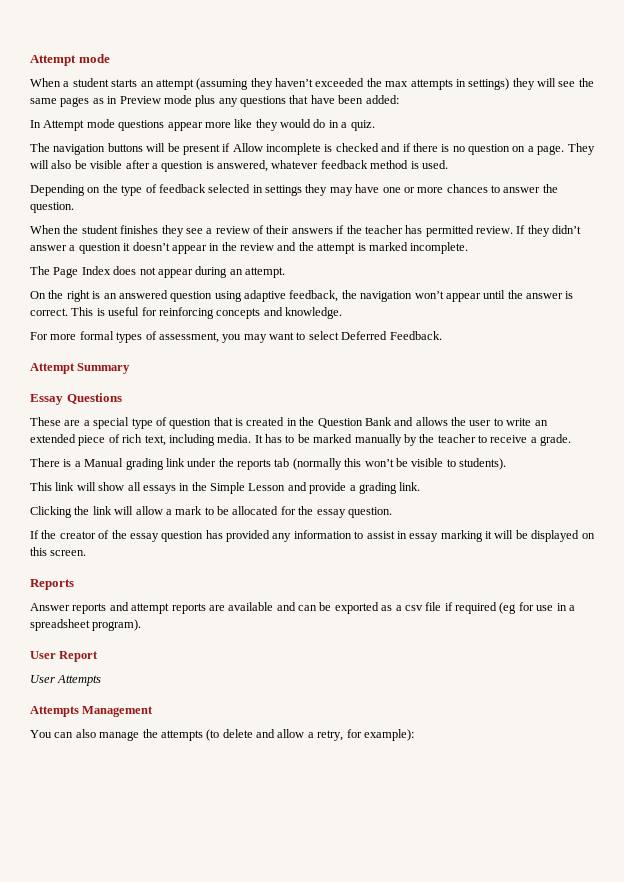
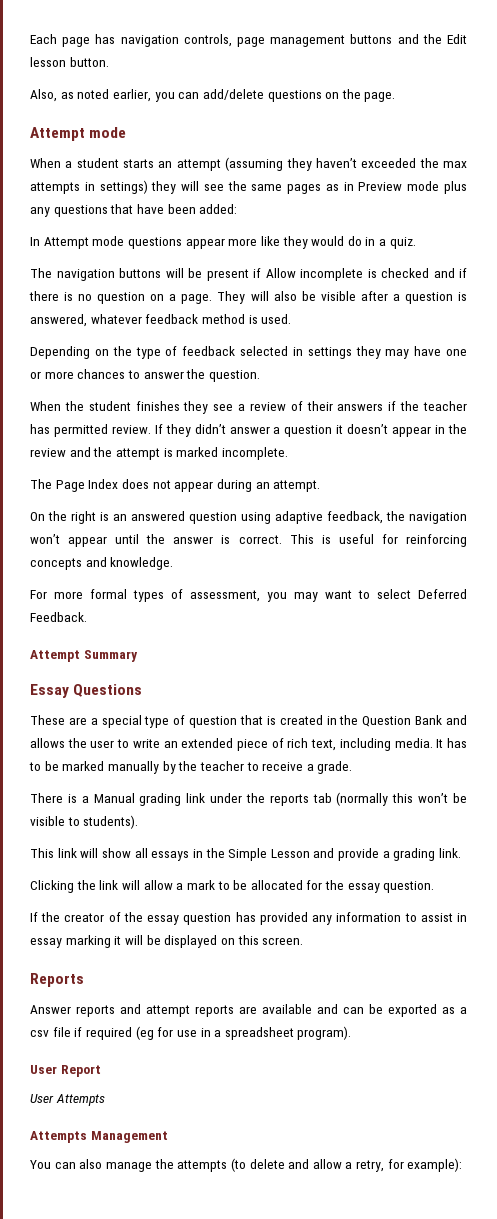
(30, 60) none -> [30,34,467,47] [30,57,109,67] [30,89,396,102] Each page has navigation controls, page management buttons and the Edit lesson button. // Also, as noted earlier, you can add/delete questions on the page. //

